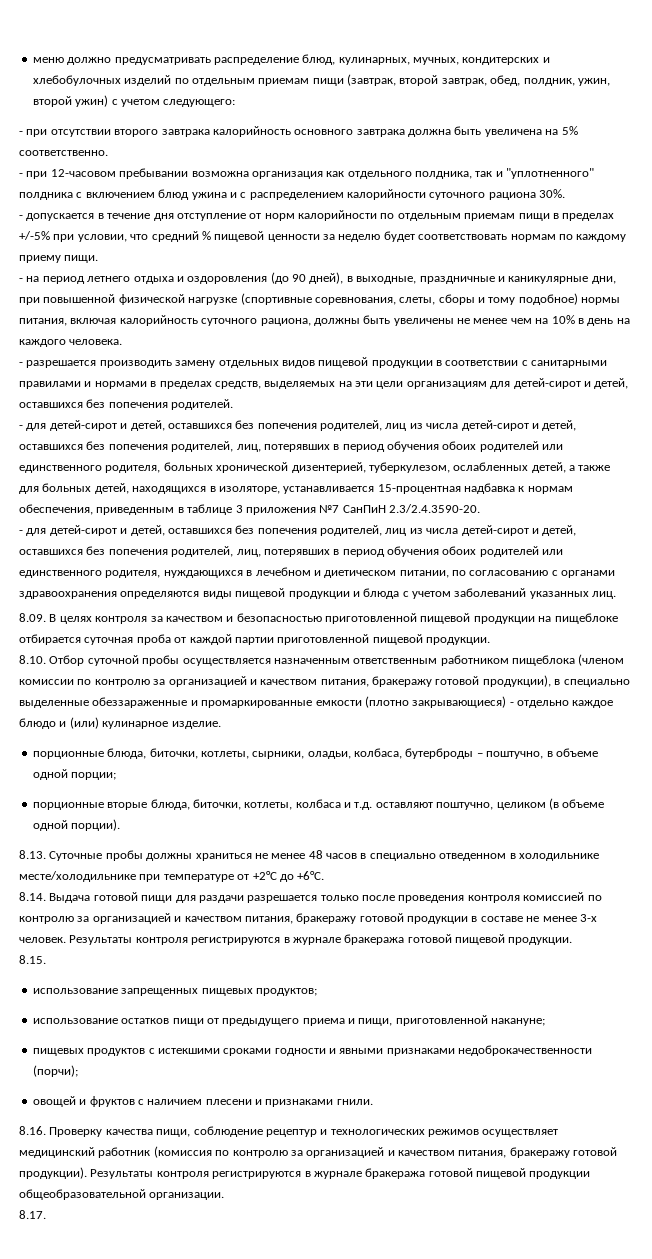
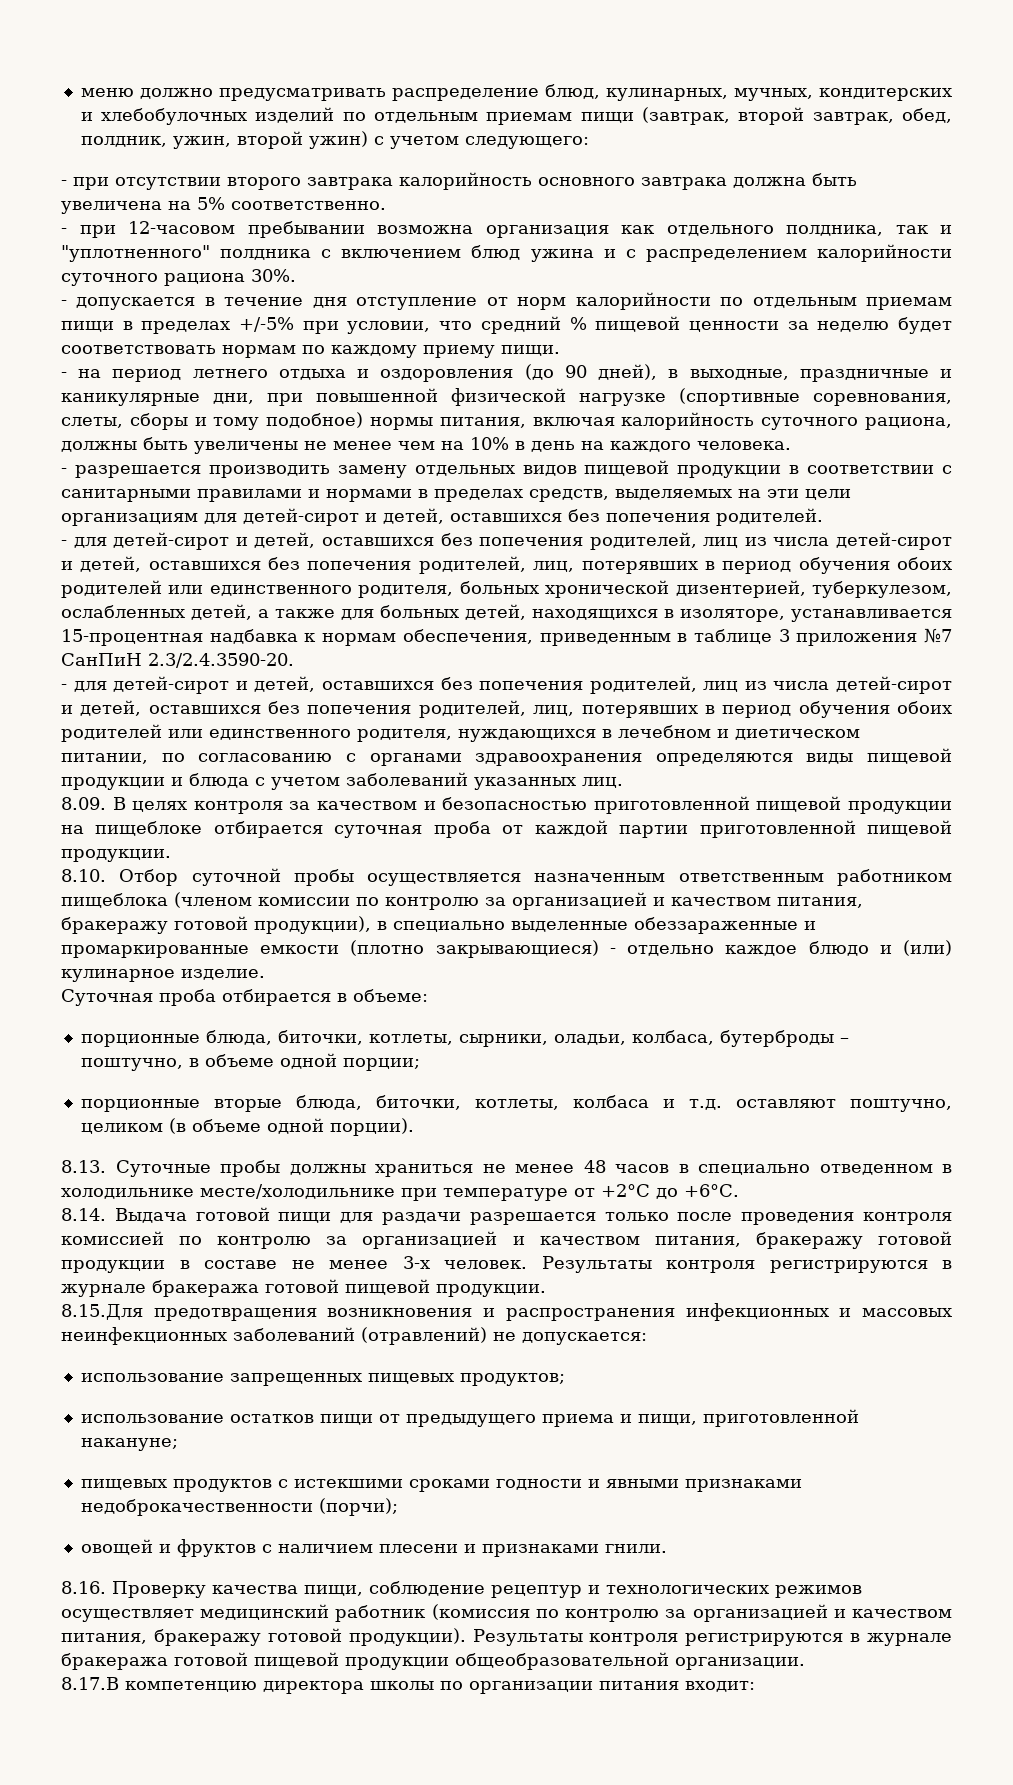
(221, 725) none -> [61,989,428,1006] // Суточная проба отбирается в объеме:
[19,955,46,964] 8.15. -> [61,1303,952,1321] [61,1327,647,1345] 8.15.Для предотвращения возникновения и распространения инфекционных и массовых неинфекционных заболеваний (отравлений) не допускается:
[19,1210,46,1219] 8.17. -> [61,1677,755,1694] 8.17.В компетенцию директора школы по организации питания входит:

